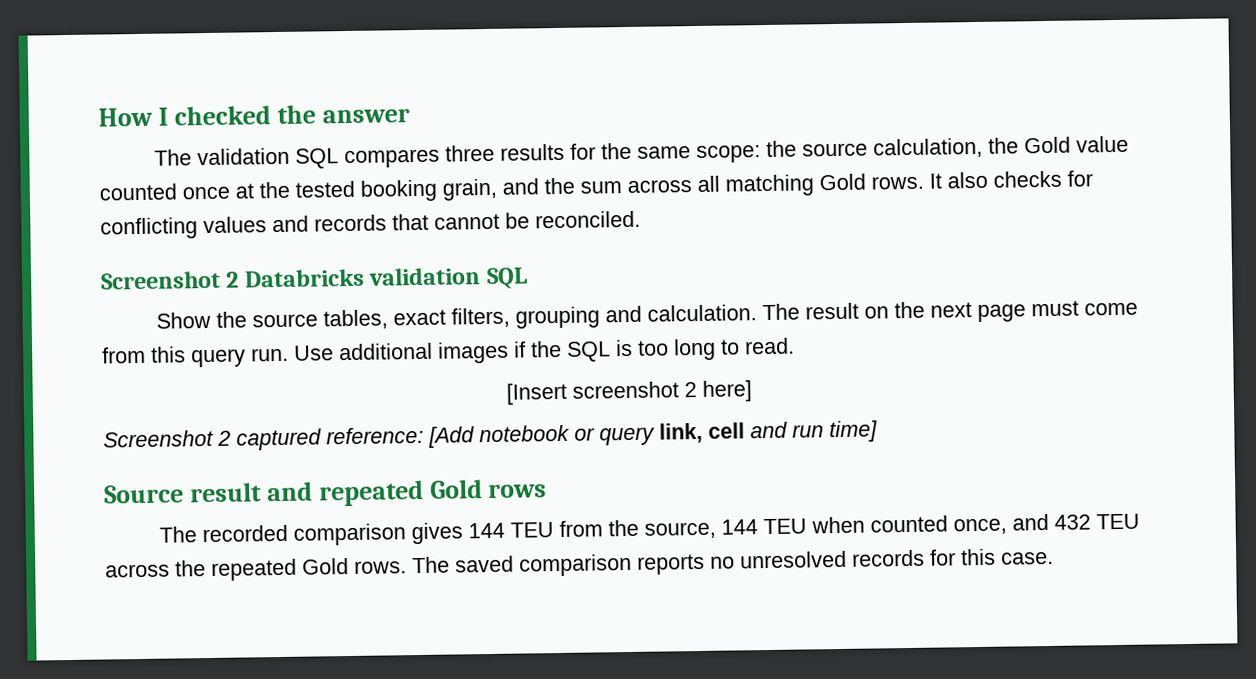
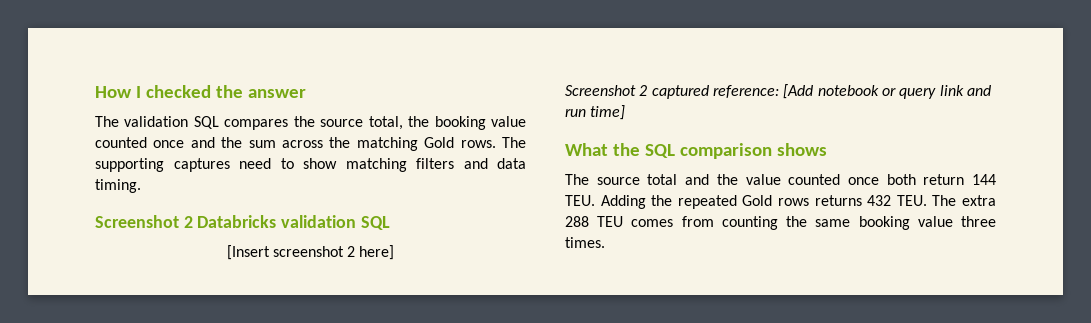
[445,135,1130,164] [99,178,497,202] three results for the same scope: the source calculation, the Gold value counted once at the tested booking grain, -> [293,116,527,130] [95,137,185,148] the source total, the booking value counted once
[697,175,720,192] all -> [329,137,351,148] the
[929,170,1093,189] [100,210,641,240] It also checks for conflicting values and records that cannot be reconciled. -> [501,137,526,148] [95,158,526,172] [95,179,141,193] The supporting captures need to show matching filters and data timing.
[156,300,1139,330] [102,337,795,368] // Show the source tables, exact filters, grouping and calculation. The result on the next page must come from this query run. Use additional images if the SQL is too long to read. -> (390, 223) none
[659,422,745,444] link, cell -> [939,85,964,96] link
[104,479,548,507] [159,513,1141,546] [105,548,1054,581] Source result and repeated Gold rows // The recorded comparison gives 144 TEU from the source, 144 TEU when counted once, and 432 TEU across the repeated Gold rows. The saved comparison reports no unresolved records for this case. -> [565,143,827,159] [565,174,996,185] [565,195,996,209] [565,216,996,230] [565,237,605,248] What the SQL comparison shows // The source total and the value counted once both return 144 TEU. Adding the repeated Gold rows returns 432 TEU. The extra 288 TEU comes from counting the same booking value three times.

